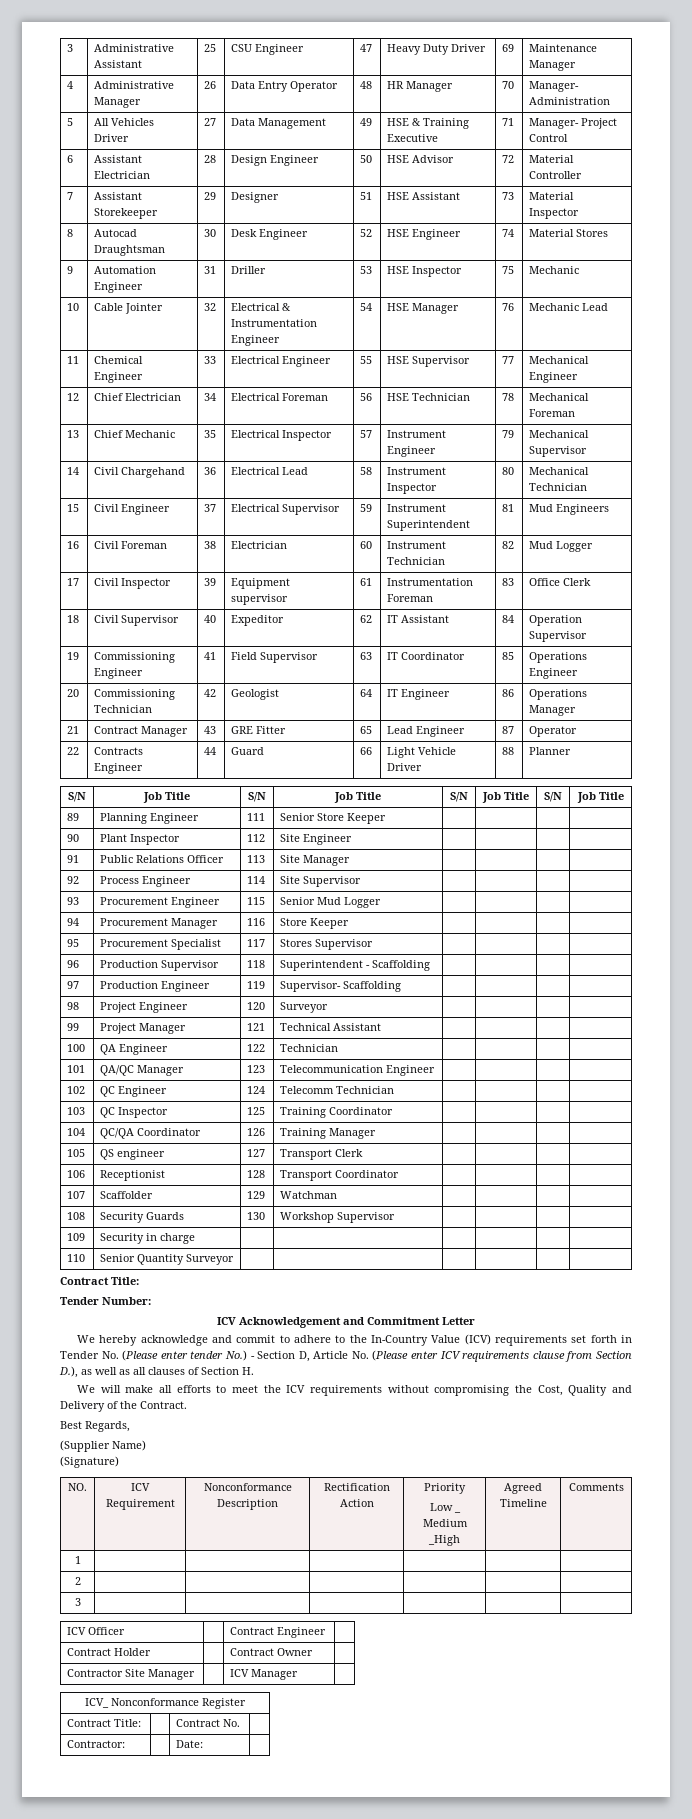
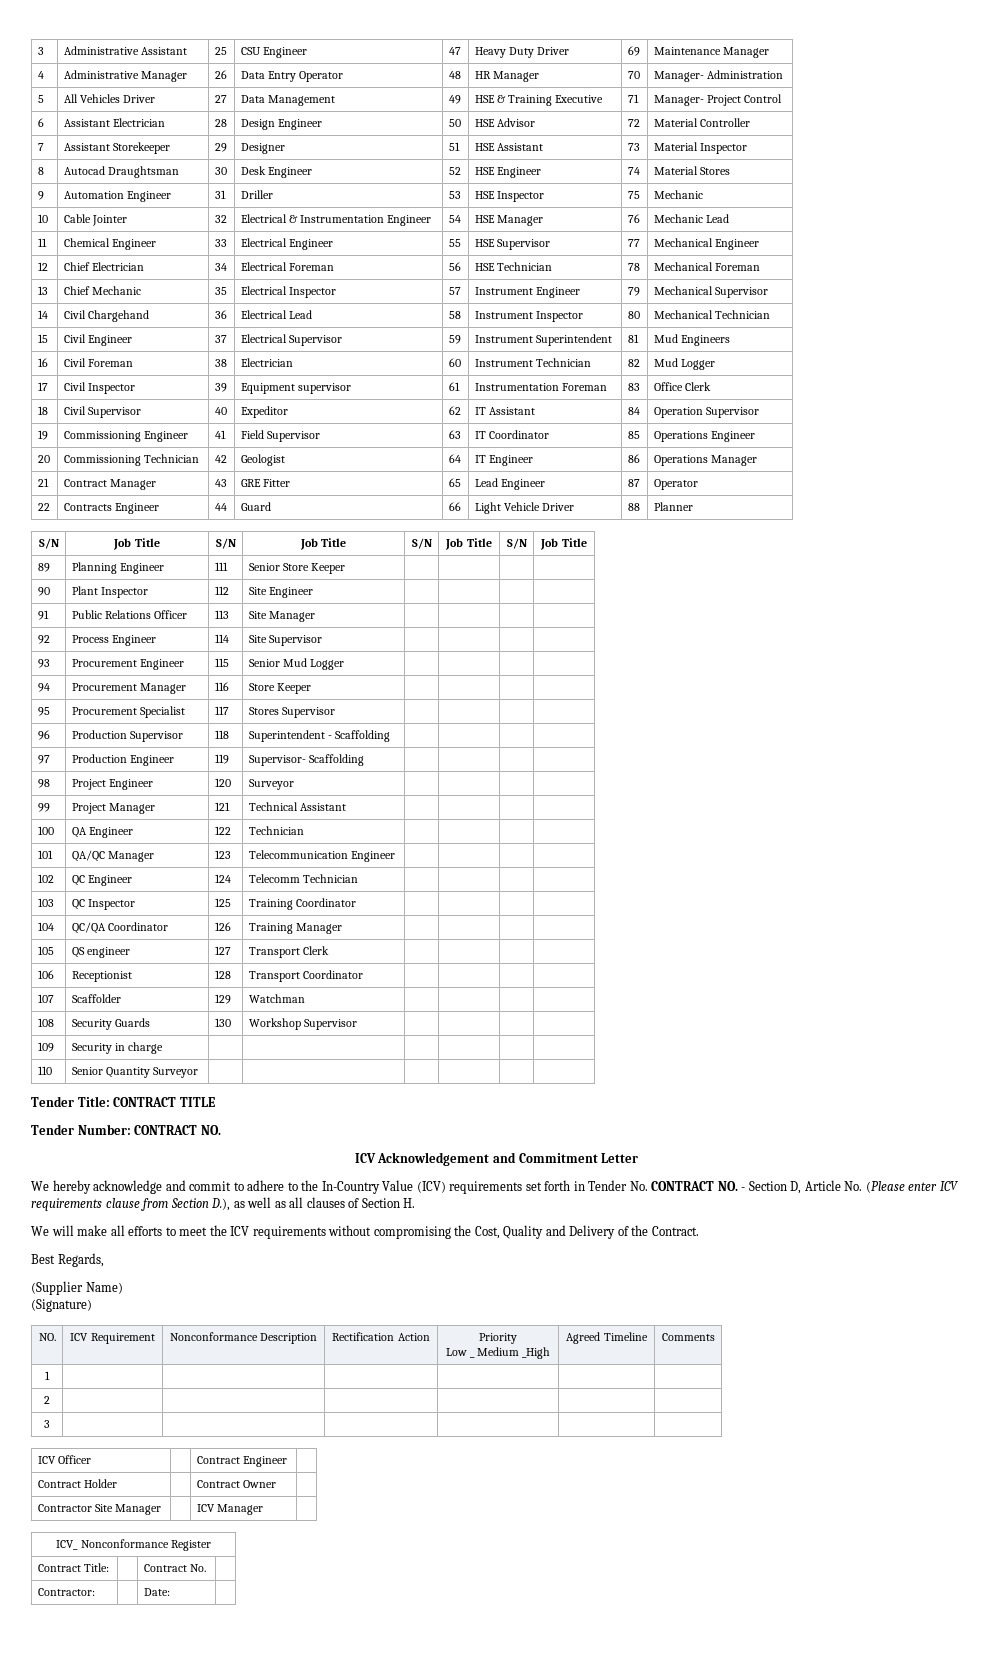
[60,1277,139,1285] Contract Title: -> [31,1096,215,1107] Tender Title: CONTRACT TITLE
(151, 1301) none -> [134,1125,221,1135] CONTRACT NO.
[122,1350,247,1361] (Please enter tender No.) -> [651,1181,738,1191] CONTRACT NO.

